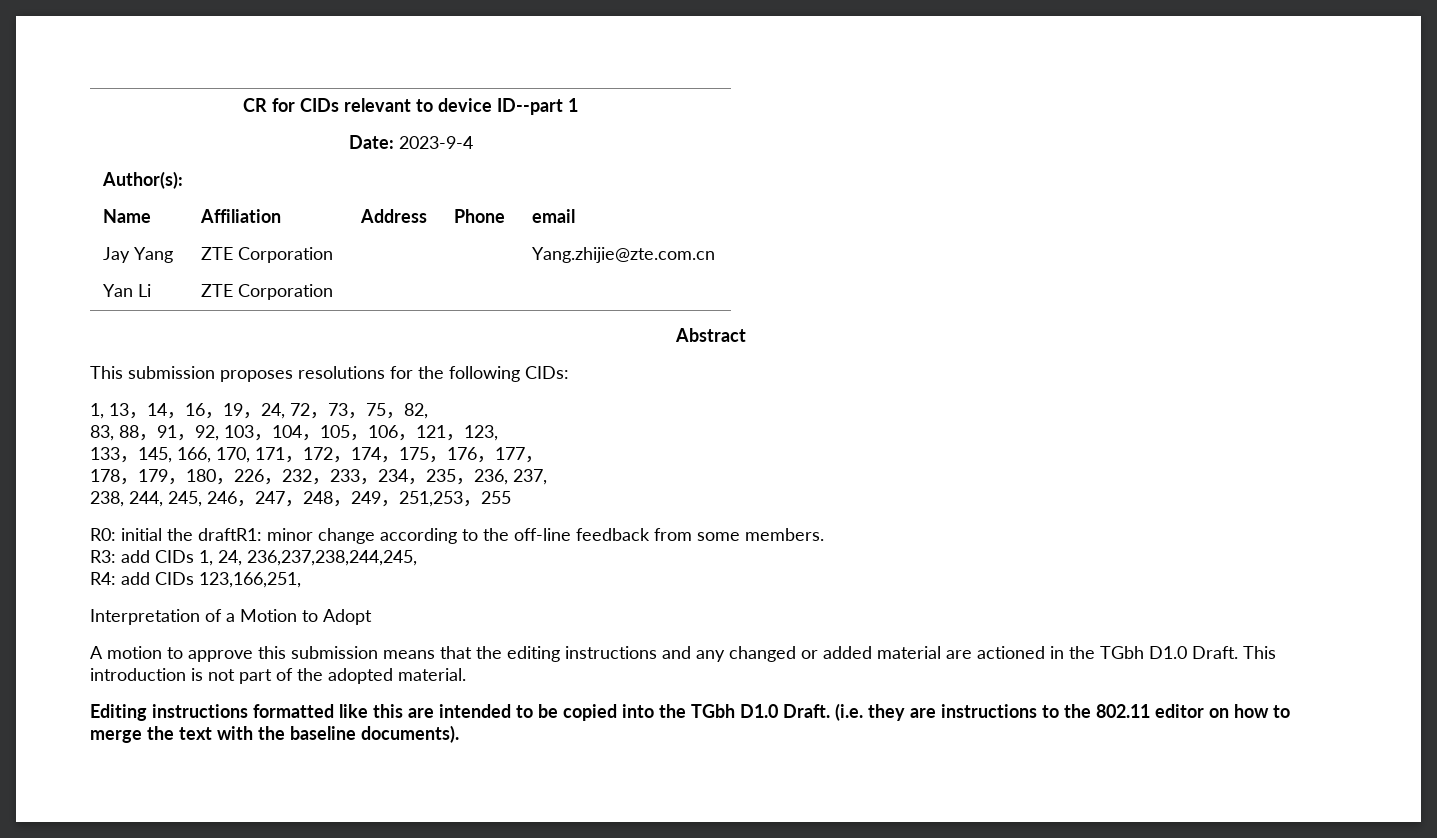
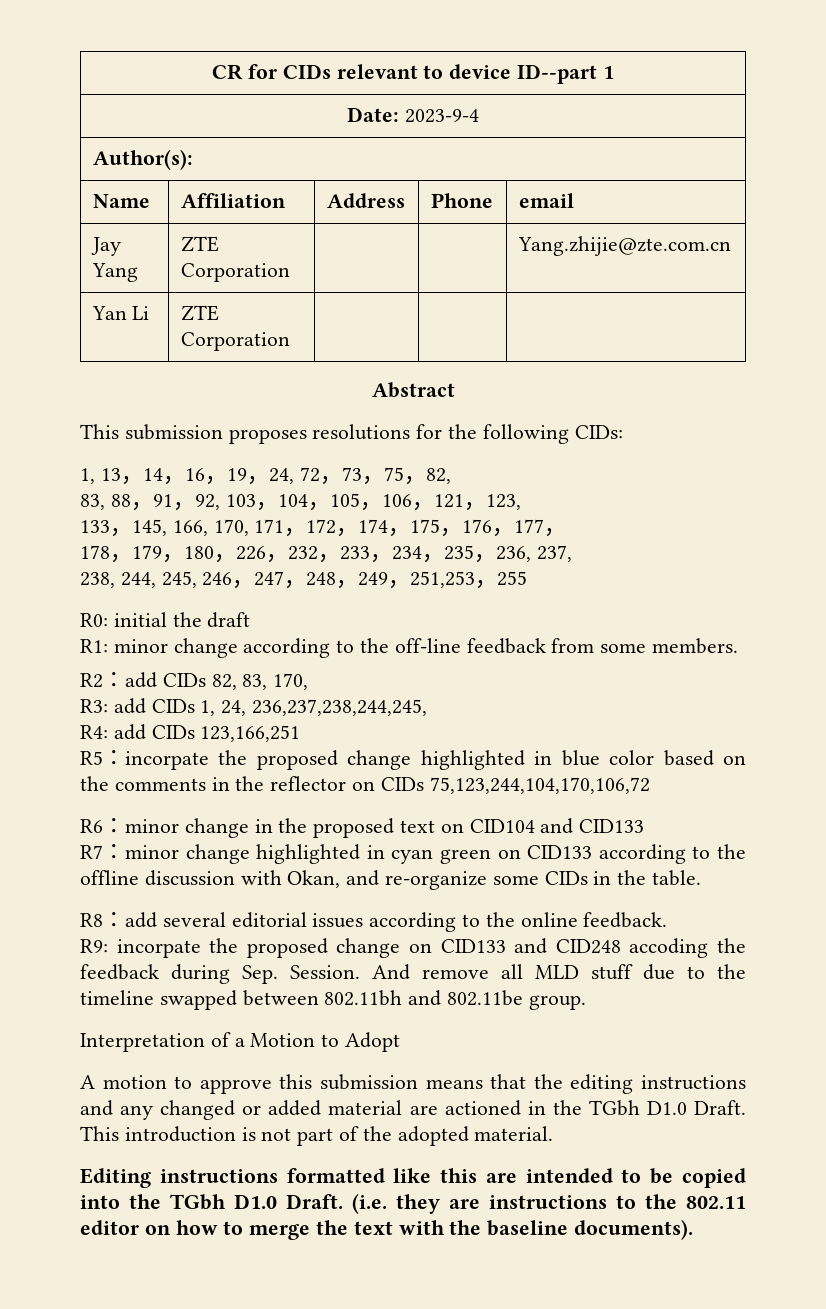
[198,528,262,541] draftR1: -> [207,612,251,628] [80,639,108,653] draft // R1:
(824, 534) none -> [80,672,309,690] // R2：add CIDs 82, 83, 170,
[199,572,301,588] 123,166,251, -> [200,725,301,742] [80,750,747,770] [80,776,650,794] [80,818,645,838] [80,844,746,864] [80,870,702,890] [80,912,668,932] [80,938,747,958] [80,964,746,984] [80,990,586,1010] 123,166,251 // R5：incorpate the proposed change highlighted in blue color based on the comments in the reflector on CIDs 75,123,244,104,170,106,72 // R6：minor change in the proposed text on CID104 and CID133 // R7：minor change highlighted in cyan green on CID133 according to the offline discussion with Okan, and re-organize some CIDs in the table. // R8：add several editorial issues according to the online feedback. // R9: incorpate the proposed change on CID133 and CID248 accoding the feedback during Sep. Session. And remove all MLD stuff due to the timeline swapped between 802.11bh and 802.11be group.

